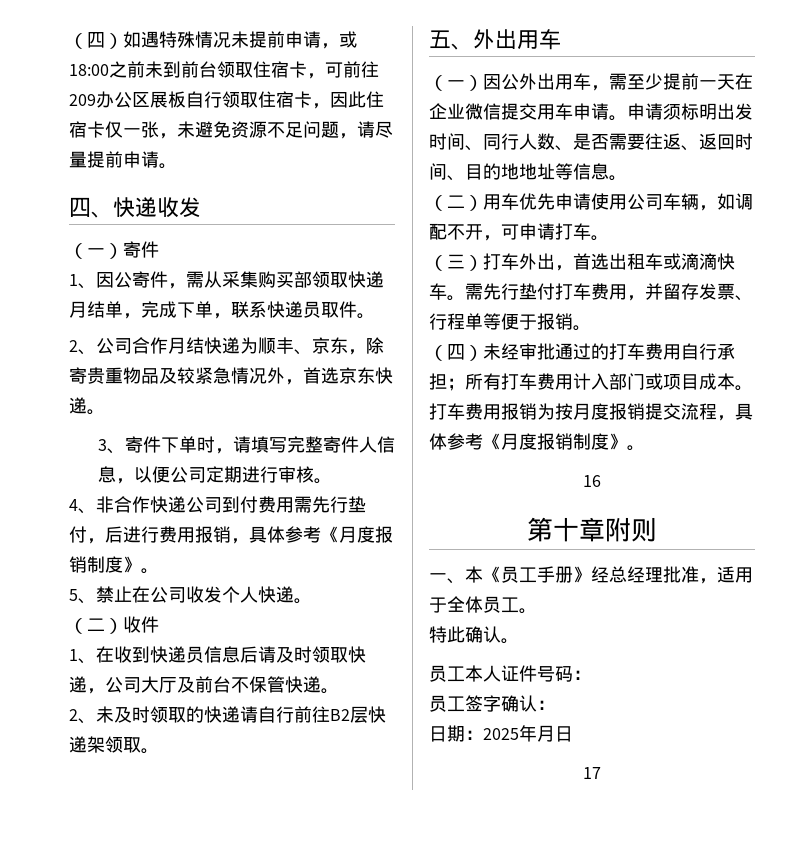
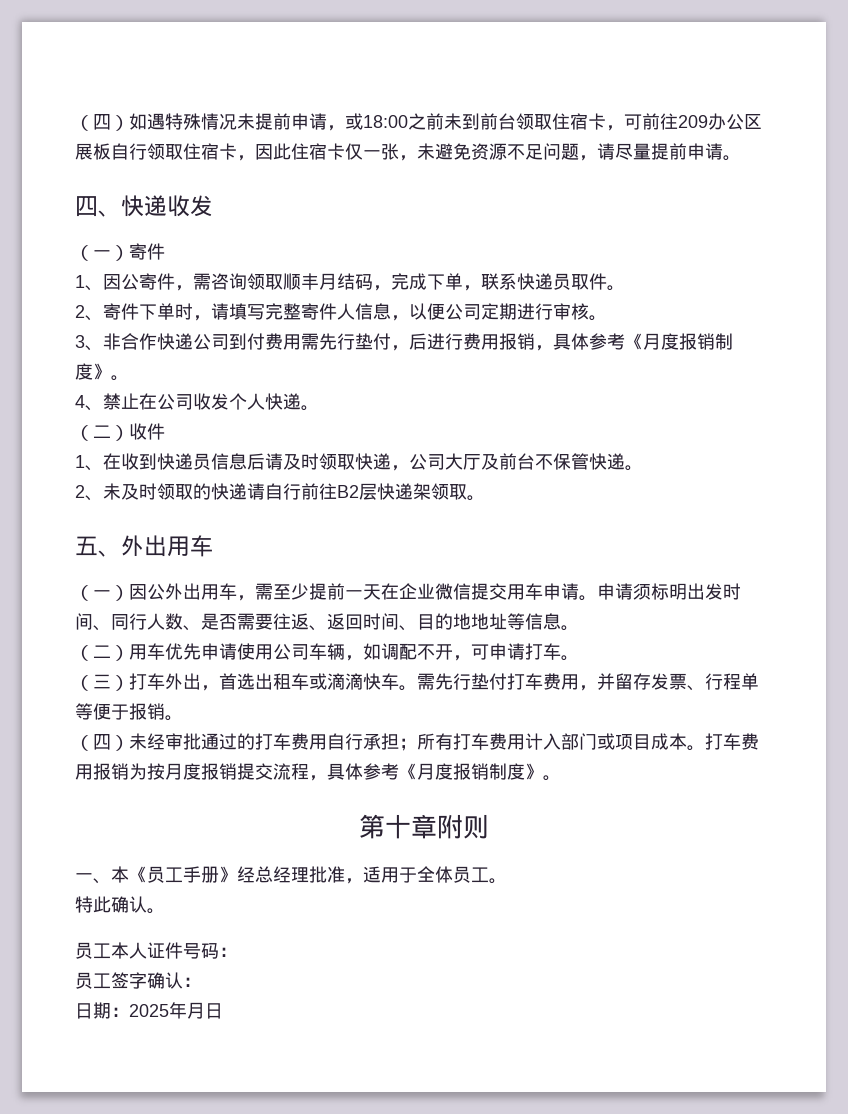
[204,271,384,288] [69,301,123,318] 从采集购买部领取快递月结单 -> [211,273,373,290] 咨询领取顺丰月结码
[96,337,384,355] [69,367,393,385] [69,397,105,415] [97,439,125,454] 公司合作月结快递为顺丰、京东，除寄贵重物品及较紧急情况外，首选京东快递。 // 3、 -> (103, 318) none
[69,499,78,511] 4 -> [75,335,85,348] 3
[69,589,78,601] 5 -> [75,395,85,408] 4
[583,475,601,487] // 16 -> (561, 778) none
[583,767,601,779] // 17 -> (223, 1011) none

